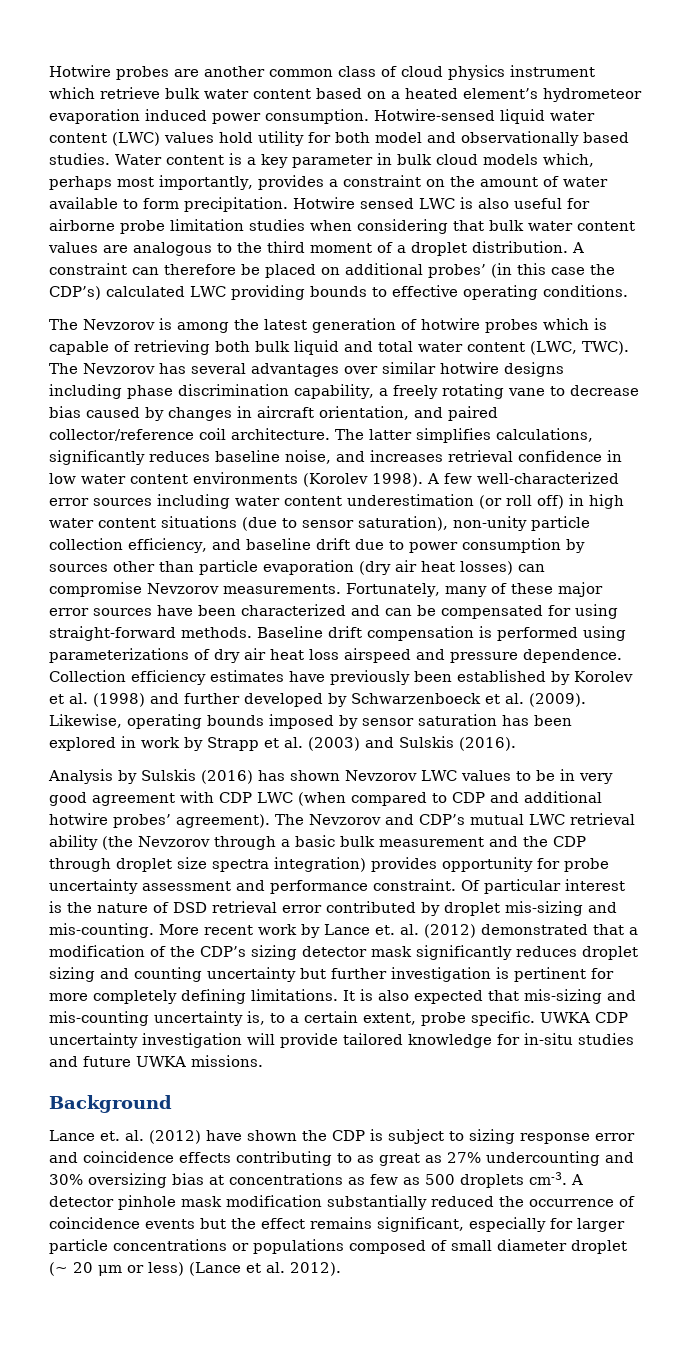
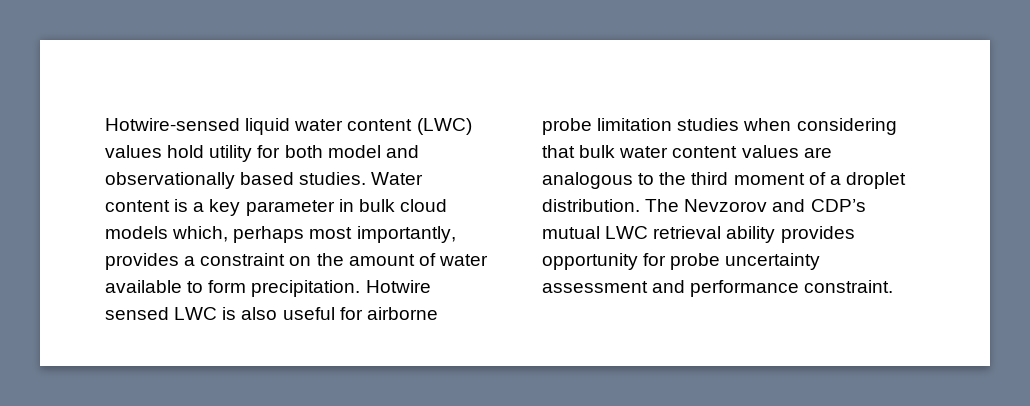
[49,65,595,80] [49,87,642,102] [49,109,369,124] Hotwire probes are another common class of cloud physics instrument which retrieve bulk water content based on a heated element’s hydrometeor evaporation induced power consumption. -> (105, 124) none
[572,242,584,253] [49,263,615,278] [49,285,628,300] [49,318,607,333] [49,340,629,355] [49,362,564,377] [49,384,639,399] [49,406,498,421] [49,428,593,443] [49,450,622,465] [49,472,619,487] [49,494,624,509] [49,516,590,531] [49,538,585,553] [49,560,545,575] [49,582,603,597] [49,604,618,619] [49,626,626,641] [49,648,622,663] [49,670,633,685] [49,693,586,707] [49,714,572,729] [49,736,516,751] [48,769,613,784] [49,791,602,806] [49,813,270,828] A constraint can therefore be placed on additional probes’ (in this case the CDP’s) calculated LWC providing bounds to effective operating conditions. // The Nevzorov is among the latest generation of hotwire probes which is capable of retrieving both bulk liquid and total water content (LWC, TWC). The Nevzorov has several advantages over similar hotwire designs including phase discrimination capability, a freely rotating vane to decrease bias caused by changes in aircraft orientation, and paired collector/reference coil architecture. The latter simplifies calculations, significantly reduces baseline noise, and increases retrieval confidence in low water content environments (Korolev 1998). A few well-characterized error sources including water content underestimation (or roll off) in high water content situations (due to sensor saturation), non-unity particle collection efficiency, and baseline drift due to power consumption by sources other than particle evaporation (dry air heat losses) can compromise Nevzorov measurements. Fortunately, many of these major error sources have been characterized and can be compensated for using straight-forward methods. Baseline drift compensation is performed using parameterizations of dry air heat loss airspeed and pressure dependence. Collection efficiency estimates have previously been established by Korolev et al. (1998) and further developed by Schwarzenboeck et al. (2009). Likewise, operating bounds imposed by sensor saturation has been explored in work by Strapp et al. (2003) and Sulskis (2016). // Analysis by Sulskis (2016) has shown Nevzorov LWC values to be in very good agreement with CDP LWC (when compared to CDP and additional hotwire probes’ agreement). -> (640, 205) none
[102,835,586,850] [49,857,366,872] (the Nevzorov through a basic bulk measurement and the CDP through droplet size spectra integration) -> (776, 234) none
[461,879,625,894] [49,901,617,916] [49,923,638,938] [49,945,638,960] [49,967,614,982] [49,989,636,1004] [49,1011,628,1026] [49,1033,634,1048] [49,1055,263,1067] [49,1095,172,1113] [49,1129,635,1144] [49,1151,634,1166] [49,1172,583,1188] [49,1195,635,1210] [49,1217,625,1232] [49,1239,627,1254] [49,1262,341,1276] Of particular interest is the nature of DSD retrieval error contributed by droplet mis-sizing and mis-counting. More recent work by Lance et. al. (2012) demonstrated that a modification of the CDP’s sizing detector mask significantly reduces droplet sizing and counting uncertainty but further investigation is pertinent for more completely defining limitations. It is also expected that mis-sizing and mis-counting uncertainty is, to a certain extent, probe specific. UWKA CDP uncertainty investigation will provide tailored knowledge for in-situ studies and future UWKA missions. // Background // Lance et. al. (2012) have shown the CDP is subject to sizing response error and coincidence effects contributing to as great as 27% undercounting and 30% oversizing bias at concentrations as few as 500 droplets cm-3. A detector pinhole mask modification substantially reduced the occurrence of coincidence events but the effect remains significant, especially for larger particle concentrations or populations composed of small diameter droplet (~ 20 μm or less) (Lance et al. 2012). -> (894, 286) none

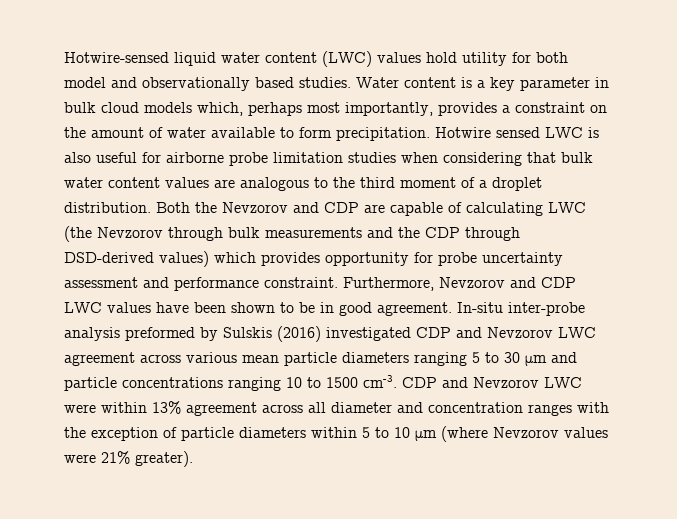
[645,199,866,212] [542,226,776,243] The Nevzorov and CDP’s mutual LWC retrieval ability -> [156,202,586,216] [64,226,520,242] [64,251,256,267] Both the Nevzorov and CDP are capable of calculating LWC (the Nevzorov through bulk measurements and the CDP through DSD-derived values) which
(894, 286) none -> [343,277,576,291] [64,302,585,316] [64,326,596,342] [64,352,577,366] [64,375,582,391] [64,401,609,416] [64,426,608,442] [64,451,193,467] Furthermore, Nevzorov and CDP LWC values have been shown to be in good agreement. In-situ inter-probe analysis preformed by Sulskis (2016) investigated CDP and Nevzorov LWC agreement across various mean particle diameters ranging 5 to 30 μm and particle concentrations ranging 10 to 1500 cm-3. CDP and Nevzorov LWC were within 13% agreement across all diameter and concentration ranges with the exception of particle diameters within 5 to 10 μm (where Nevzorov values were 21% greater).

